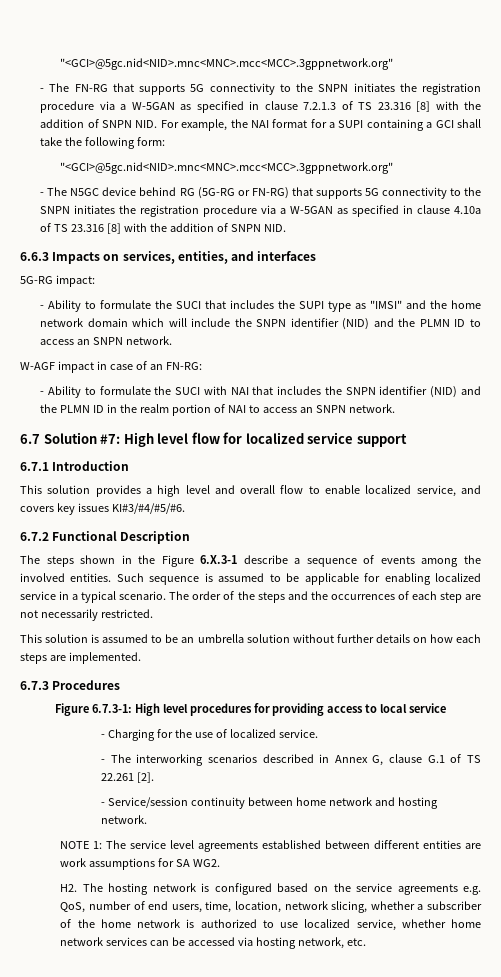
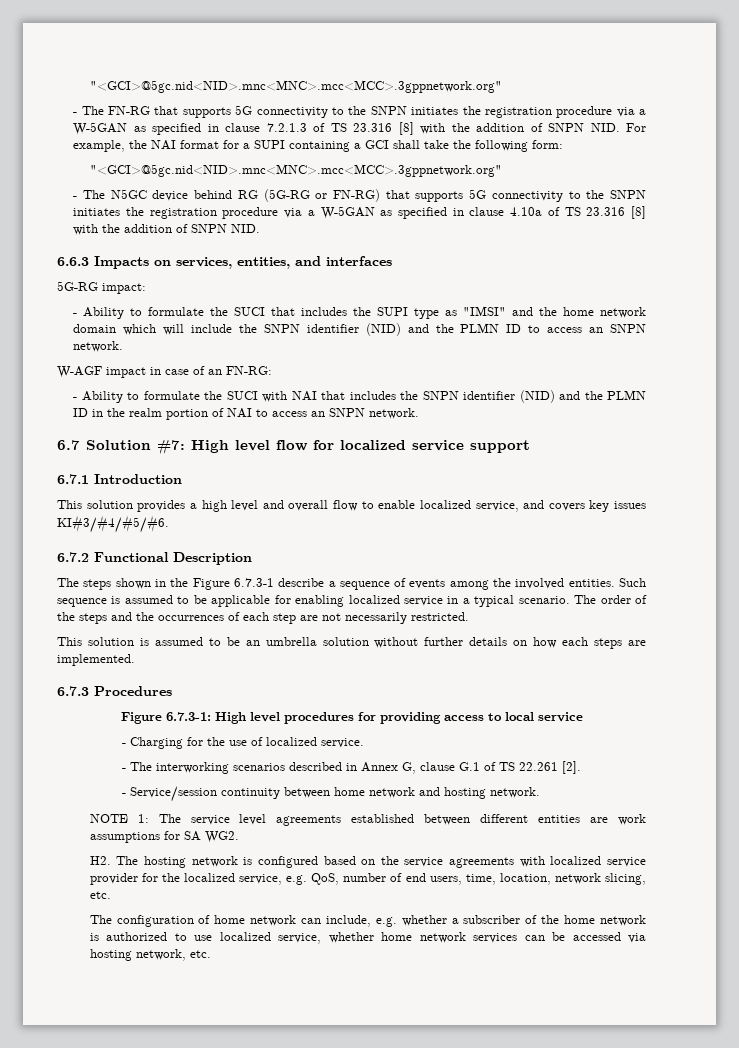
[200,555,238,564] 6.X.3-1 -> [233,578,274,587] 6.7.3-1
(458, 889) none -> [519,856,647,867] [89,873,283,885] with localized service provider for the localized service,
(368, 907) none -> [89,891,111,899] [89,915,397,927] etc. // The configuration of home network can include, e.g.

